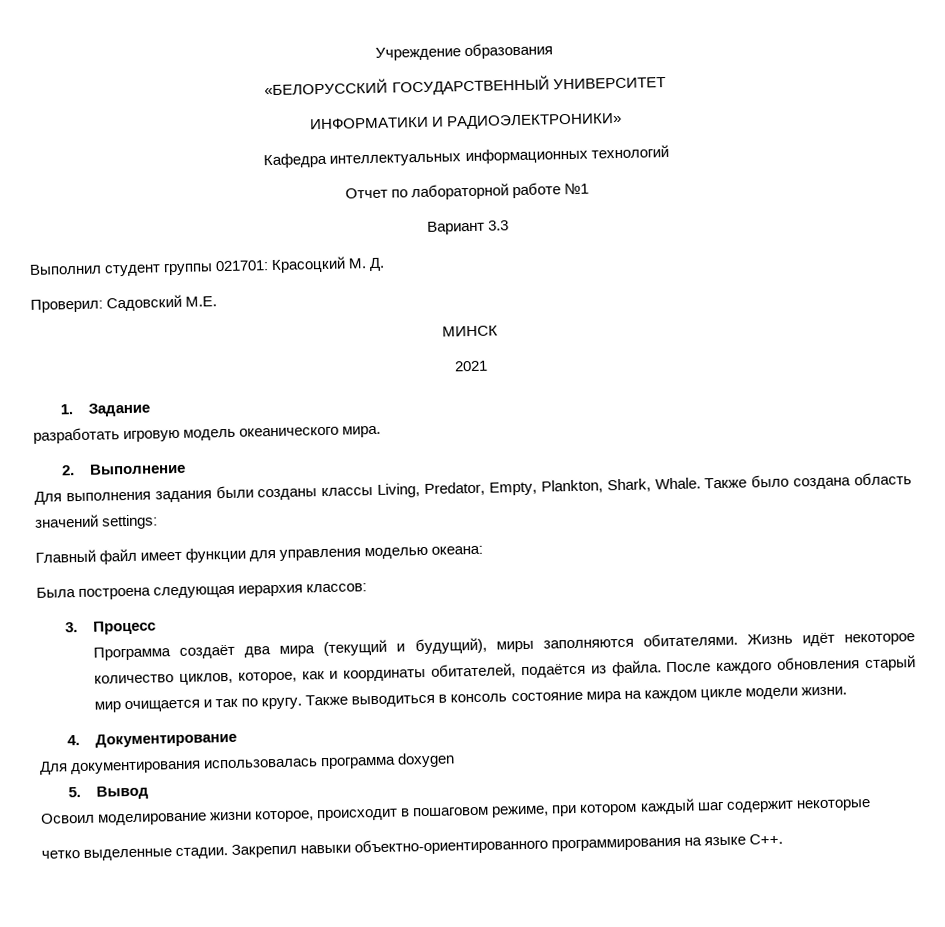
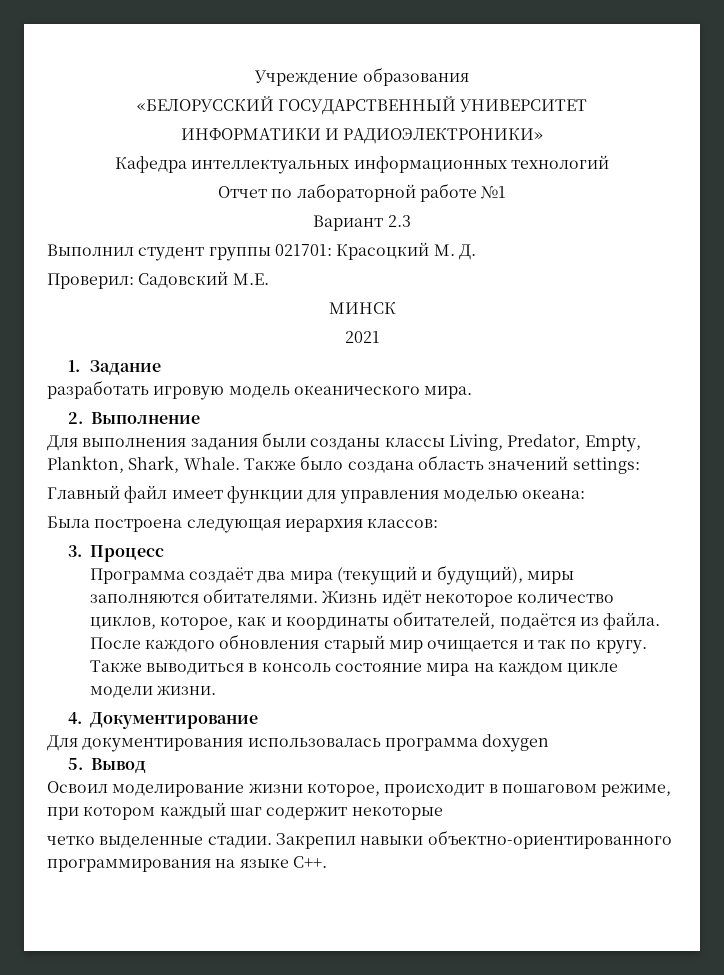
[488,220,510,231] 3.3 -> [387,215,411,227] 2.3

